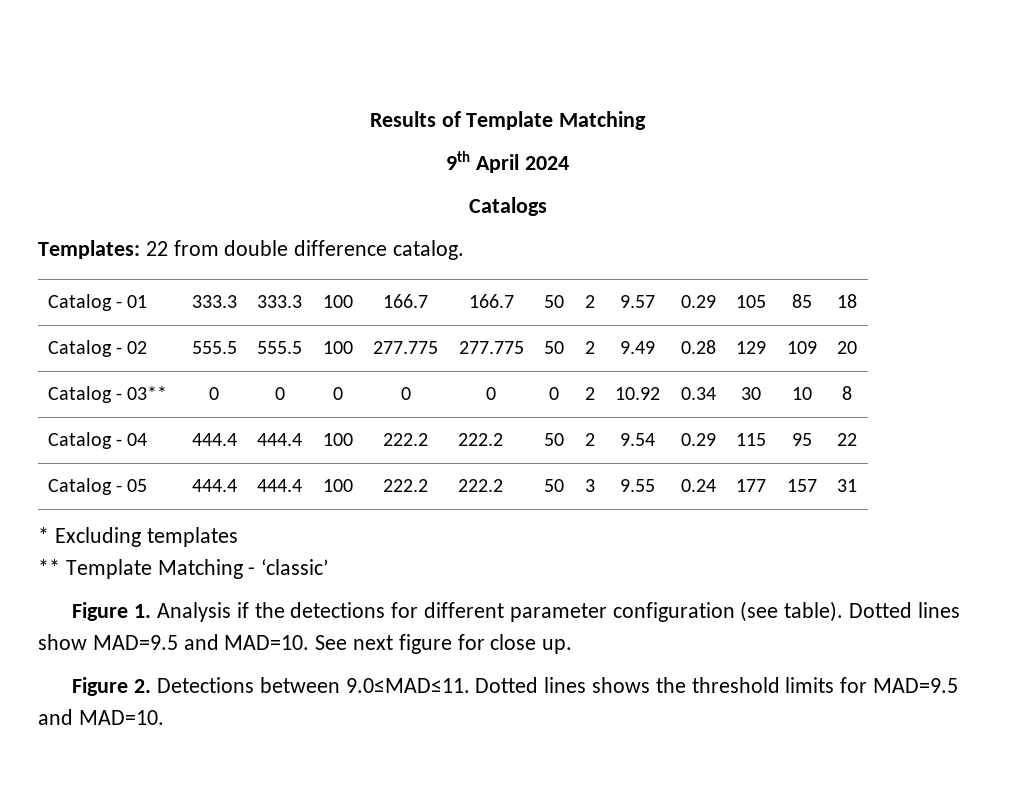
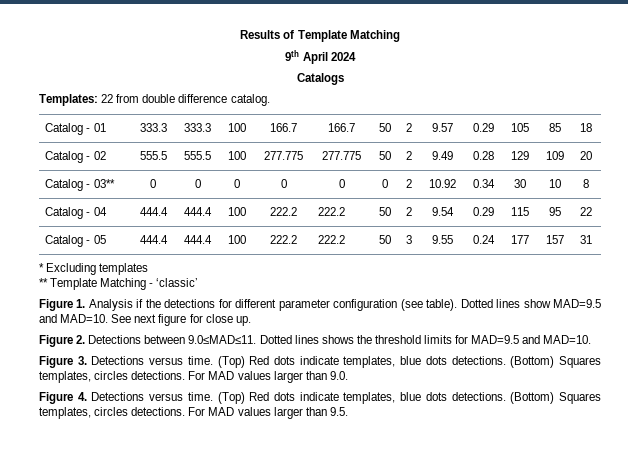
(164, 717) none -> [39,356,601,368] [39,371,348,383] [39,392,601,404] [39,407,348,419] // Figure 3. Detections versus time. (Top) Red dots indicate templates, blue dots detections. (Bottom) Squares templates, circles detections. For MAD values larger than 9.0. // Figure 4. Detections versus time. (Top) Red dots indicate templates, blue dots detections. (Bottom) Squares templates, circles detections. For MAD values larger than 9.5.

